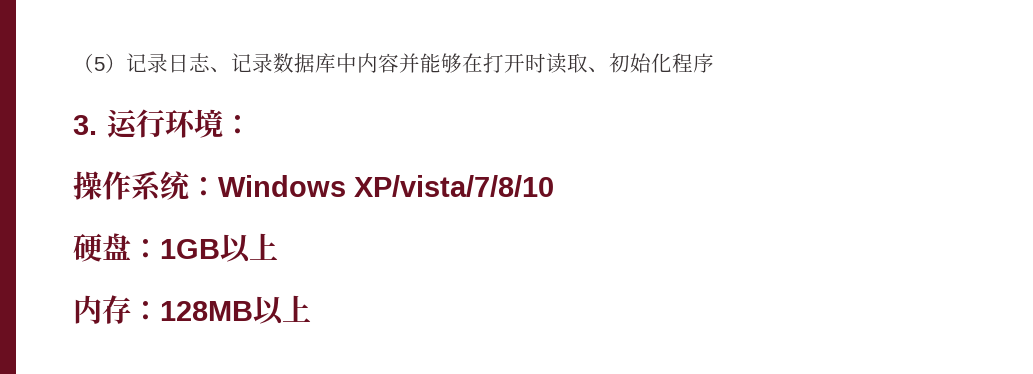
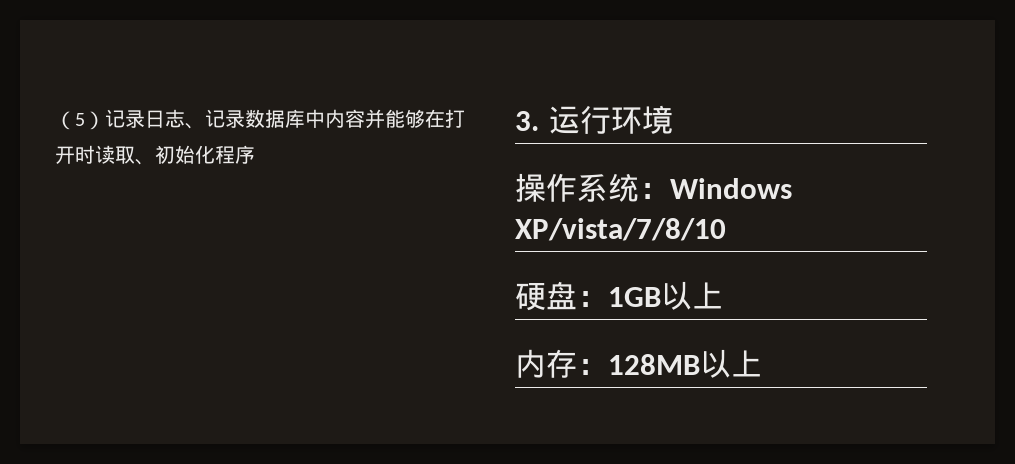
[223,115,253,135] ： -> (673, 119) none

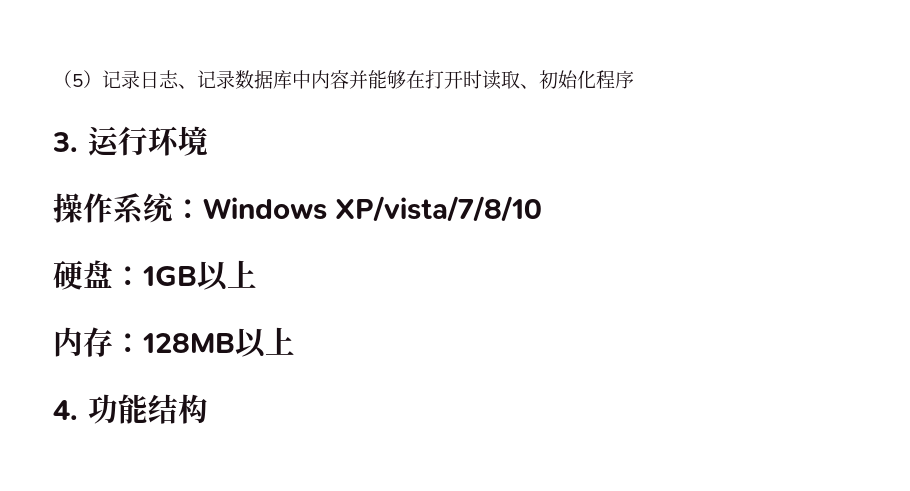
(762, 363) none -> [53,394,208,424] // 4.功能结构

